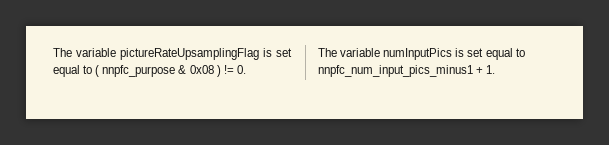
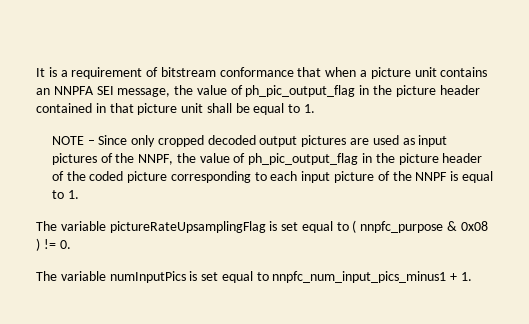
(53, 52) none -> [36,67,488,79] [36,85,480,97] [36,103,316,115] [51,135,448,147] [51,153,483,165] [51,171,493,183] [51,190,79,199] It is a requirement of bitstream conformance that when a picture unit contains an NNPFA SEI message, the value of ph_pic_output_flag in the picture header contained in that picture unit shall be equal to 1. // NOTE – Since only cropped decoded output pictures are used as input pictures of the NNPF, the value of ph_pic_output_flag in the picture header of the coded picture corresponding to each input picture of the NNPF is equal to 1. //

